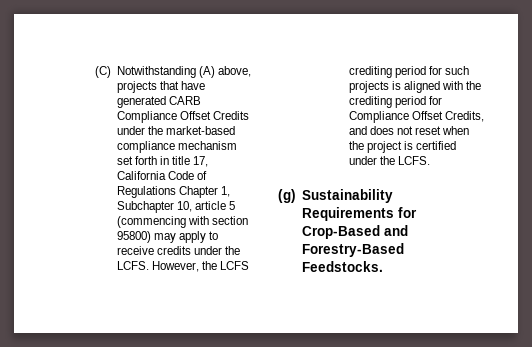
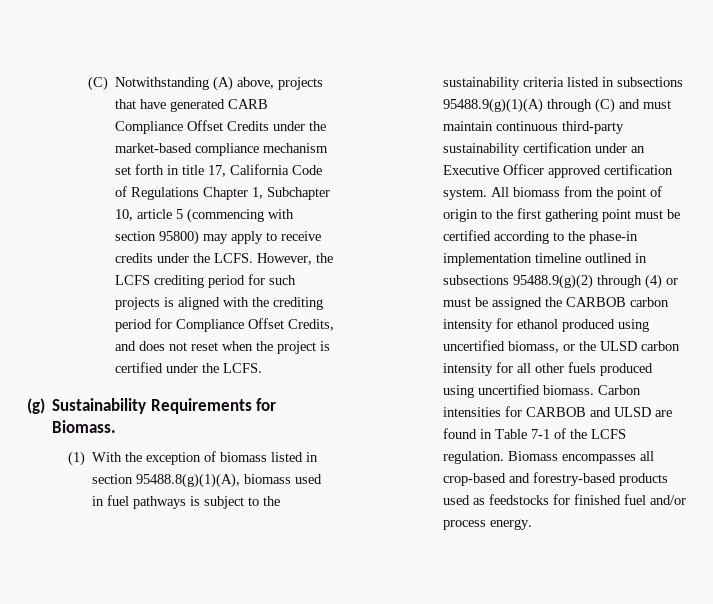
[301,225,408,239] [301,243,404,257] [301,261,383,272] Crop-Based and Forestry-Based Feedstocks. -> [52,420,117,433] [67,451,318,466] [91,473,322,488] [91,495,280,509] [442,77,683,90] [442,98,671,113] [442,121,624,134] [442,142,645,156] [442,164,673,178] [442,186,662,200] [442,208,680,222] [442,230,638,244] [442,253,647,266] [442,274,678,289] [442,297,669,310] [442,318,649,332] [442,340,680,353] [442,362,653,376] [442,384,641,398] [442,406,672,417] [442,428,626,439] [442,451,654,464] [442,472,668,486] [442,494,686,505] [442,519,532,530] Biomass. // (1) With the exception of biomass listed in section 95488.8(g)(1)(A), biomass used in fuel pathways is subject to the sustainability criteria listed in subsections 95488.9(g)(1)(A) through (C) and must maintain continuous third-party sustainability certification under an Executive Officer approved certification system. All biomass from the point of origin to the first gathering point must be certified according to the phase-in implementation timeline outlined in subsections 95488.9(g)(2) through (4) or must be assigned the CARBOB carbon intensity for ethanol produced using uncertified biomass, or the ULSD carbon intensity for all other fuels produced using uncertified biomass. Carbon intensities for CARBOB and ULSD are found in Table 7-1 of the LCFS regulation. Biomass encompasses all crop-based and forestry-based products used as feedstocks for finished fuel and/or process energy.

